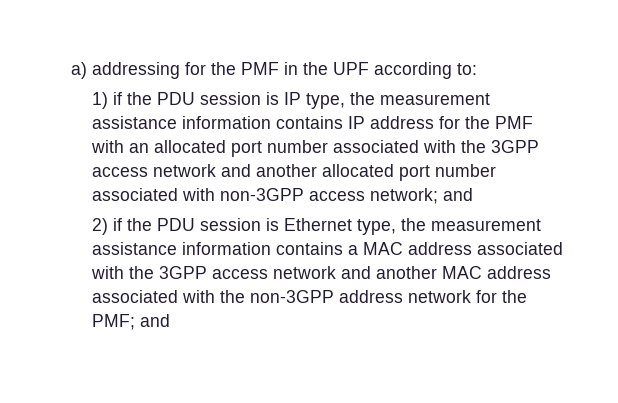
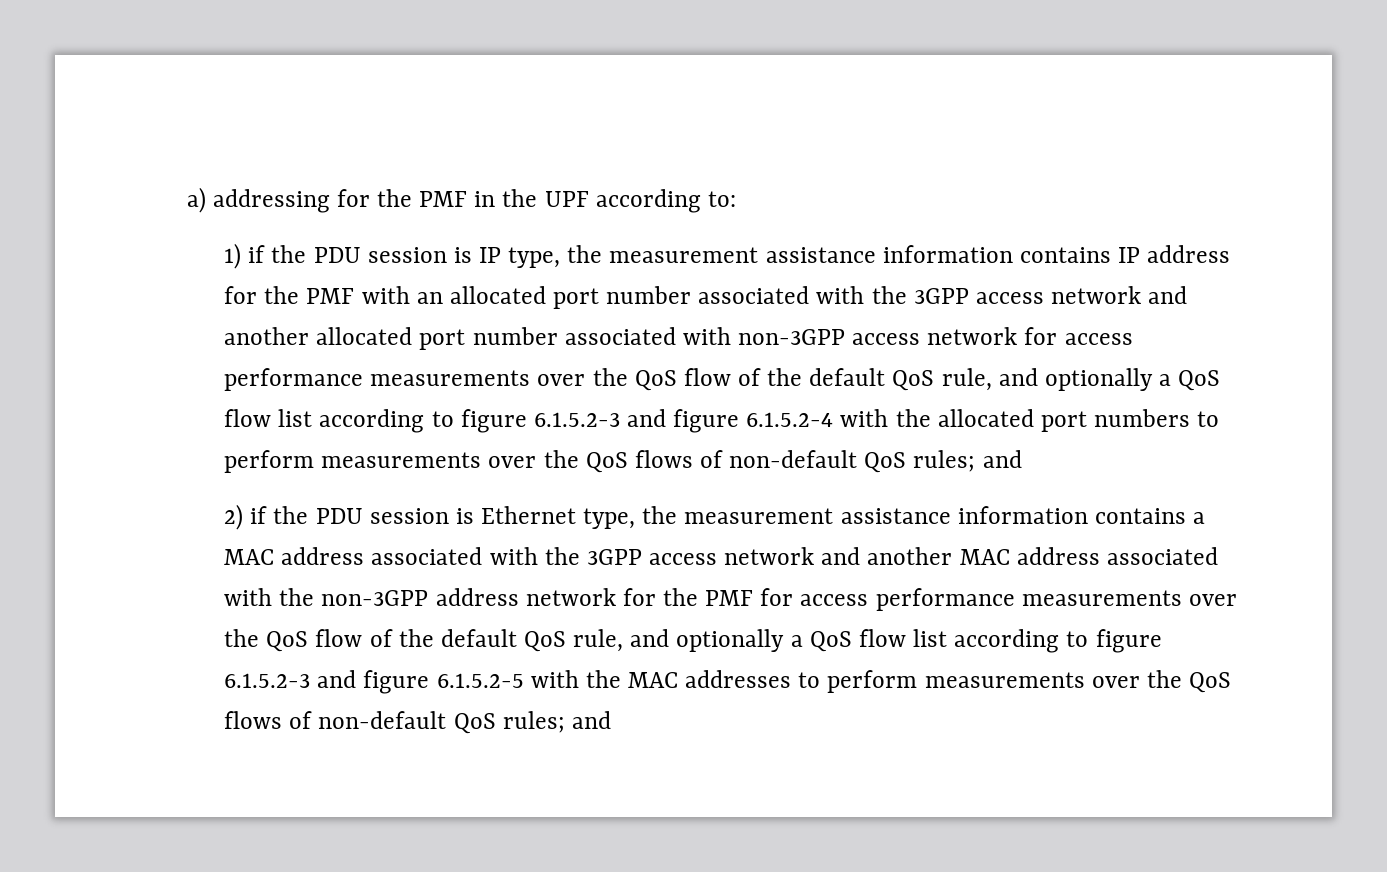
[369,188,438,204] network; -> [927,327,1133,345] [224,368,1221,391] [224,409,1220,433] [224,450,976,473] network for access performance measurements over the QoS flow of the default QoS rule, and optionally a QoS flow list according to figure 6.1.5.2-3 and figure 6.1.5.2-4 with the allocated port numbers to perform measurements over the QoS flows of non-default QoS rules;
[91,314,135,330] PMF; -> [705,588,1237,611] [224,629,1162,653] [224,670,1232,694] [224,711,565,734] PMF for access performance measurements over the QoS flow of the default QoS rule, and optionally a QoS flow list according to figure 6.1.5.2-3 and figure 6.1.5.2-5 with the MAC addresses to perform measurements over the QoS flows of non-default QoS rules;

